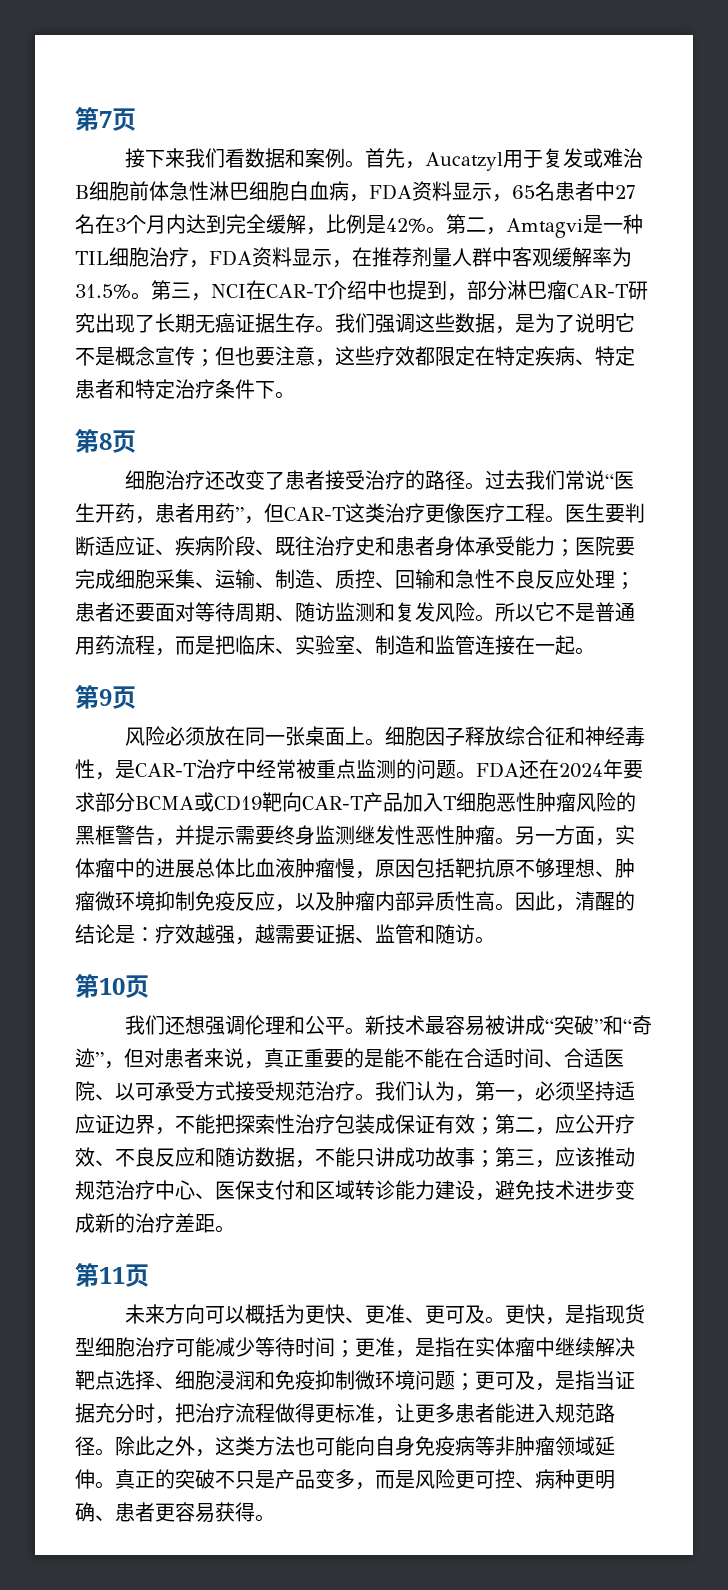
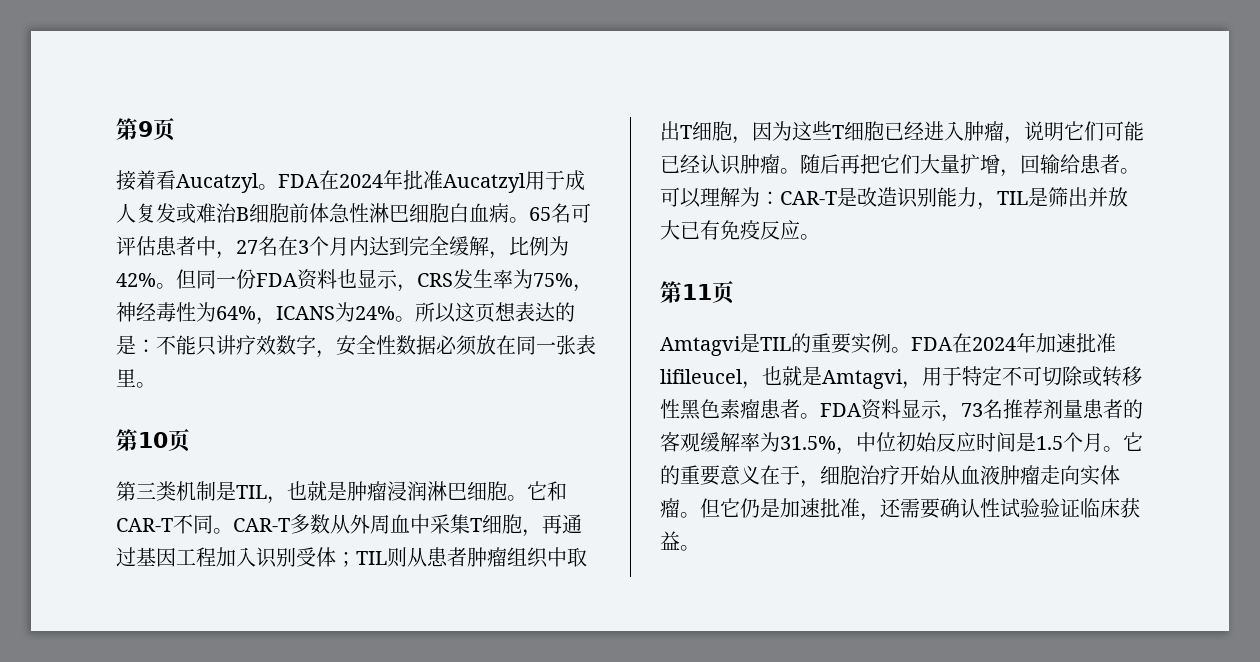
[75,107,112,131] 第7 -> [116,118,153,140] 第9
[144,148,425,169] 下来我们看数据和案例。首先， -> [136,170,443,193] 着看Aucatzyl。FDA在2024年批准
(543, 159) none -> [565,170,585,191] [116,203,136,223] 成人
[349,181,615,202] ，FDA资料显示，65名患者中 -> [509,203,591,223] [116,236,236,259] 。65名可评估患者中，
[366,214,643,238] [75,247,372,268] 是42%。第二，Amtagvi是一种TIL细胞治疗，FDA资料显示，在 -> [549,236,569,256] [116,269,593,292] [116,302,575,325] [116,335,596,358] [116,369,156,388] [116,429,190,452] [116,481,567,504] [116,514,582,537] [116,547,587,568] [660,121,1144,144] [660,154,1140,177] [660,187,1128,210] [660,220,820,240] [660,281,734,304] [660,333,1116,356] [660,366,1142,389] [660,399,1003,422] 为42%。但同一份FDA资料也显示，CRS发生率为75%，神经毒性为64%，ICANS为24%。所以这页想表达的是：不能只讲疗效数字，安全性数据必须放在同一张表里。 // 第10页 // 第三类机制是TIL，也就是肿瘤浸润淋巴细胞。它和CAR-T不同。CAR-T多数从外周血中采集T细胞，再通过基因工程加入识别受体；TIL则从患者肿瘤组织中取出T细胞，因为这些T细胞已经进入肿瘤，说明它们可能已经认识肿瘤。随后再把它们大量扩增，回输给患者。可以理解为：CAR-T是改造识别能力，TIL是筛出并放大已有免疫反应。 // 第11页 // Amtagvi是TIL的重要实例。FDA在2024年加速批准lifileucel，也就是Amtagvi，用于特定不可切除或转移性黑色素瘤患者。FDA资料显示，73名
[452,247,512,267] 人群中 -> [1083,399,1143,419] 患者的
[131,280,648,301] [75,313,635,334] [75,346,635,367] [75,379,295,399] [75,429,136,453] [124,470,634,490] [75,503,645,524] [75,536,635,557] [75,569,635,590] [75,602,635,622] [75,635,595,656] [75,685,136,709] [124,726,645,747] [75,759,643,780] [75,792,636,812] [75,825,635,846] [75,858,635,879] [75,891,635,912] [75,924,495,945] [75,974,149,998] [124,1015,652,1036] [75,1048,624,1069] [75,1081,635,1102] [75,1114,635,1135] [75,1147,635,1168] [75,1180,635,1201] [75,1213,235,1233] [75,1263,149,1287] [124,1304,645,1325] [75,1337,635,1358] [75,1370,635,1391] [75,1403,615,1424] [75,1436,615,1457] [75,1469,615,1490] [75,1502,255,1523] 。第三，NCI在CAR-T介绍中也提到，部分淋巴瘤CAR-T研究出现了长期无癌证据生存。我们强调这些数据，是为了说明它不是概念宣传；但也要注意，这些疗效都限定在特定疾病、特定患者和特定治疗条件下。 // 第8页 // 细胞治疗还改变了患者接受治疗的路径。过去我们常说“医生开药，患者用药”，但CAR-T这类治疗更像医疗工程。医生要判断适应证、疾病阶段、既往治疗史和患者身体承受能力；医院要完成细胞采集、运输、制造、质控、回输和急性不良反应处理；患者还要面对等待周期、随访监测和复发风险。所以它不是普通用药流程，而是把临床、实验室、制造和监管连接在一起。 // 第9页 // 风险必须放在同一张桌面上。细胞因子释放综合征和神经毒性，是CAR-T治疗中经常被重点监测的问题。FDA还在2024年要求部分BCMA或CD19靶向CAR-T产品加入T细胞恶性肿瘤风险的黑框警告，并提示需要终身监测继发性恶性肿瘤。另一方面，实体瘤中的进展总体比血液肿瘤慢，原因包括靶抗原不够理想、肿瘤微环境抑制免疫反应，以及肿瘤内部异质性高。因此，清醒的结论是：疗效越强，越需要证据、监管和随访。 // 第10页 // 我们还想强调伦理和公平。新技术最容易被讲成“突破”和“奇迹”，但对患者来说，真正重要的是能不能在合适时间、合适医院、以可承受方式接受规范治疗。我们认为，第一，必须坚持适应证边界，不能把探索性治疗包装成保证有效；第二，应公开疗效、不良反应和随访数据，不能只讲成功故事；第三，应该推动规范治疗中心、医保支付和区域转诊能力建设，避免技术进步变成新的治疗差距。 // 第11页 // 未来方向可以概括为更快、更准、更可及。更快，是指现货型细胞治疗可能减少等待时间；更准，是指在实体瘤中继续解决靶点选择、细胞浸润和免疫抑制微环境问题；更可及，是指当证据充分时，把治疗流程做得更标准，让更多患者能进入规范路径。除此之外，这类方法也可能向自身免疫病等非肿瘤领域延伸。真正的突破不只是产品变多，而是风险更可控、病种更明确、患者更容易获得 -> [836,432,1143,455] [660,465,1120,488] [660,498,1140,521] [660,531,680,550] ，中位初始反应时间是1.5个月。它的重要意义在于，细胞治疗开始从血液肿瘤走向实体瘤。但它仍是加速批准，还需要确认性试验验证临床获益

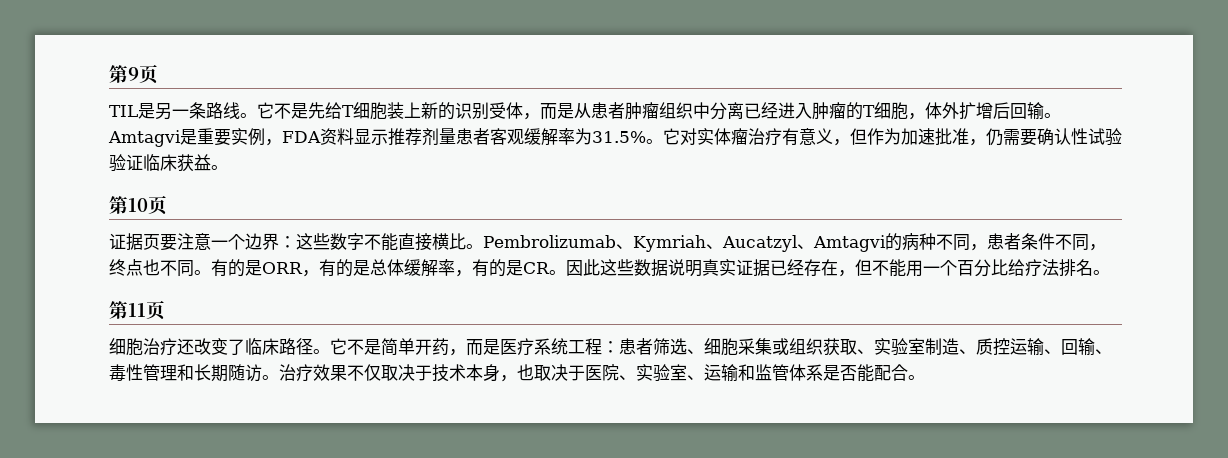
[116,170,585,193] [116,203,591,224] [116,236,569,259] [116,269,593,292] [116,302,575,325] [116,335,596,358] [116,369,156,388] [116,429,190,452] [116,481,567,504] [116,514,582,537] [116,547,587,568] [660,121,1144,144] [660,154,1140,177] [660,187,1128,210] [660,220,820,240] [660,281,734,304] [660,333,1116,356] [660,366,1142,389] [660,399,820,420] 接着看Aucatzyl。FDA在2024年批准Aucatzyl用于成人复发或难治B细胞前体急性淋巴细胞白血病。65名可评估患者中，27名在3个月内达到完全缓解，比例为42%。但同一份FDA资料也显示，CRS发生率为75%，神经毒性为64%，ICANS为24%。所以这页想表达的是：不能只讲疗效数字，安全性数据必须放在同一张表里。 // 第10页 // 第三类机制是TIL，也就是肿瘤浸润淋巴细胞。它和CAR-T不同。CAR-T多数从外周血中采集T细胞，再通过基因工程加入识别受体；TIL则从患者肿瘤组织中取出T细胞，因为这些T细胞已经进入肿瘤，说明它们可能已经认识肿瘤。随后再把它们大量扩增，回输给患者。可以理解为：CAR-T是改造识别能力，TIL是筛出并放大已有免疫反应。 // 第11页 // Amtagvi是TIL的重要实例。FDA在2024年加速批准lifileucel，也就是Amtagvi，用于特定不可切除或转移性黑色素瘤患者。 -> [109,102,1061,120] [108,128,282,147] TIL是另一条路线。它不是先给T细胞装上新的识别受体，而是从患者肿瘤组织中分离已经进入肿瘤的T细胞，体外扩增后回输。Amtagvi是重要实例，
[941,399,1003,422] ，73名 -> (388, 137) none
[1123,399,1143,419] 的 -> (490, 136) none
[836,432,1143,455] [660,465,1120,488] [660,498,780,518] ，中位初始反应时间是1.5个月。它的重要意义在于，细胞治疗开始从血液肿瘤走向实体瘤。但它仍是 -> [646,128,901,146] 。它对实体瘤治疗有意义，但作为
[880,498,901,518] 还 -> [986,128,1003,146] 仍
(700, 548) none -> [109,195,167,215] [109,233,1106,252] [109,259,1110,277] [109,300,165,320] [109,338,1112,356] [109,364,925,382] // 第10页 // 证据页要注意一个边界：这些数字不能直接横比。Pembrolizumab、Kymriah、Aucatzyl、Amtagvi的病种不同，患者条件不同，终点也不同。有的是ORR，有的是总体缓解率，有的是CR。因此这些数据说明真实证据已经存在，但不能用一个百分比给疗法排名。 // 第11页 // 细胞治疗还改变了临床路径。它不是简单开药，而是医疗系统工程：患者筛选、细胞采集或组织获取、实验室制造、质控运输、回输、毒性管理和长期随访。治疗效果不仅取决于技术本身，也取决于医院、实验室、运输和监管体系是否能配合。

